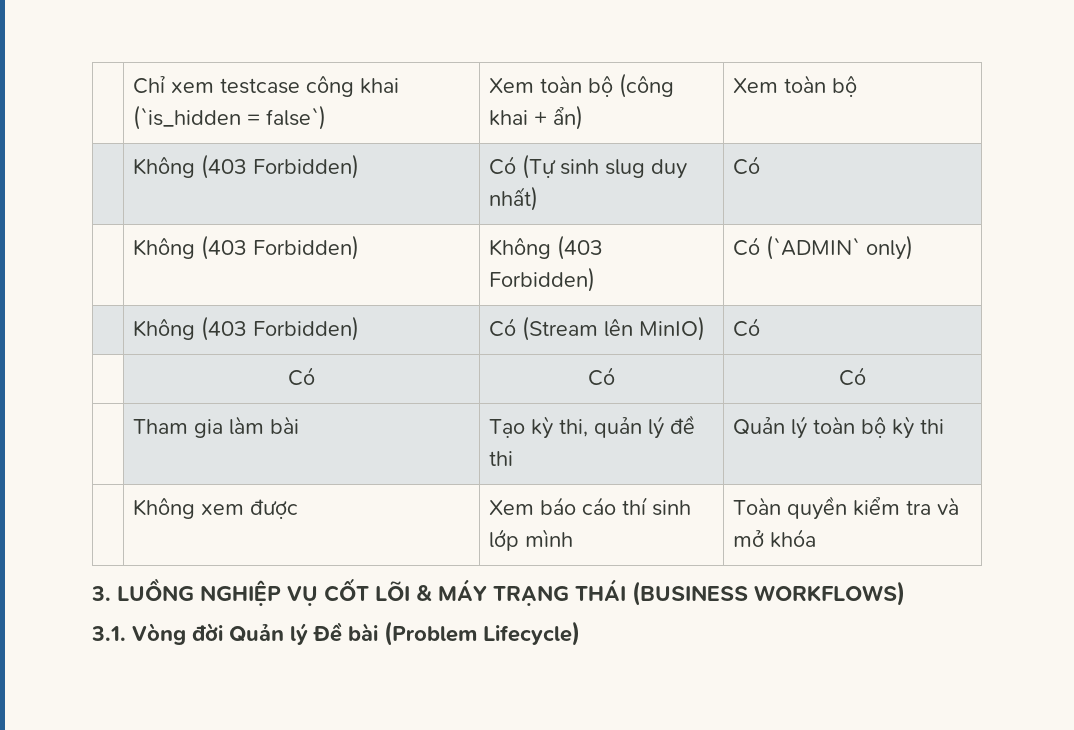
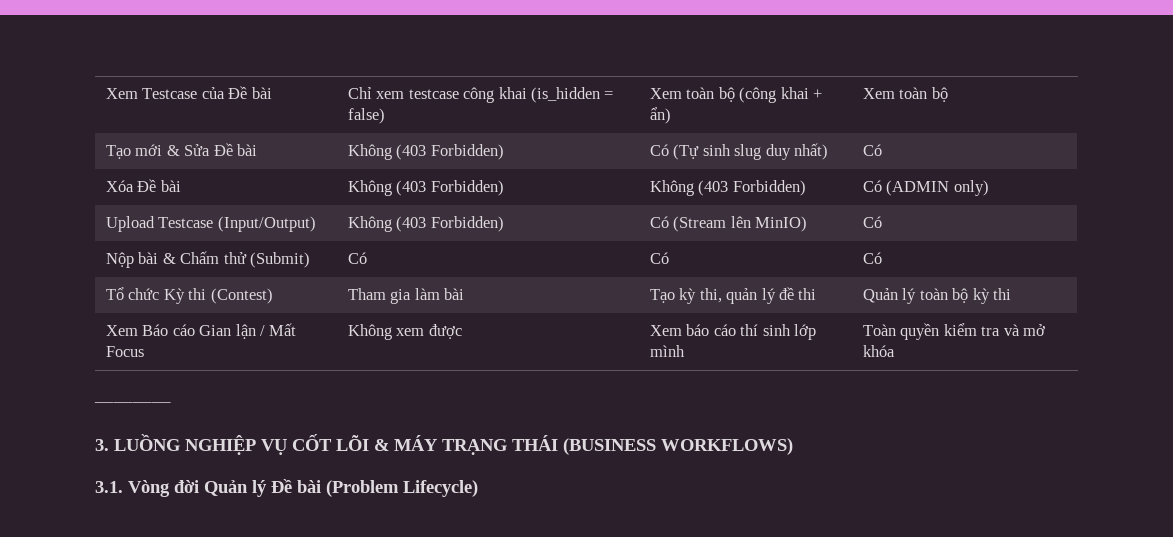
(133, 85) none -> [105,86,272,99] Xem Testcase của Đề bài
[133,105,327,130] (`is_hidden = false`) -> [531,87,614,103] [347,108,385,124] (is_hidden = false)
(858, 86) none -> [105,143,258,159] Tạo mới & Sửa Đề bài
(761, 165) none -> [105,179,181,192] Xóa Đề bài
[766,235,861,260] (`ADMIN` -> [886,180,950,196] (ADMIN
(914, 247) none -> [105,216,316,232] Upload Testcase (Input/Output)
[288,367,315,386] [588,367,615,386] [839,367,866,386] | Có | Có | Có // -> [105,251,311,268] [347,252,367,264] [649,252,669,264] [862,252,882,264] [105,287,273,304] Nộp bài & Chấm thử (Submit) | Có | Có | Có // Tổ chức Kỳ thi (Contest)
(945, 426) none -> [105,323,297,339] [105,346,144,357] Xem Báo cáo Gian lận / Mất Focus
(817, 538) none -> [94,402,171,407] // ————

